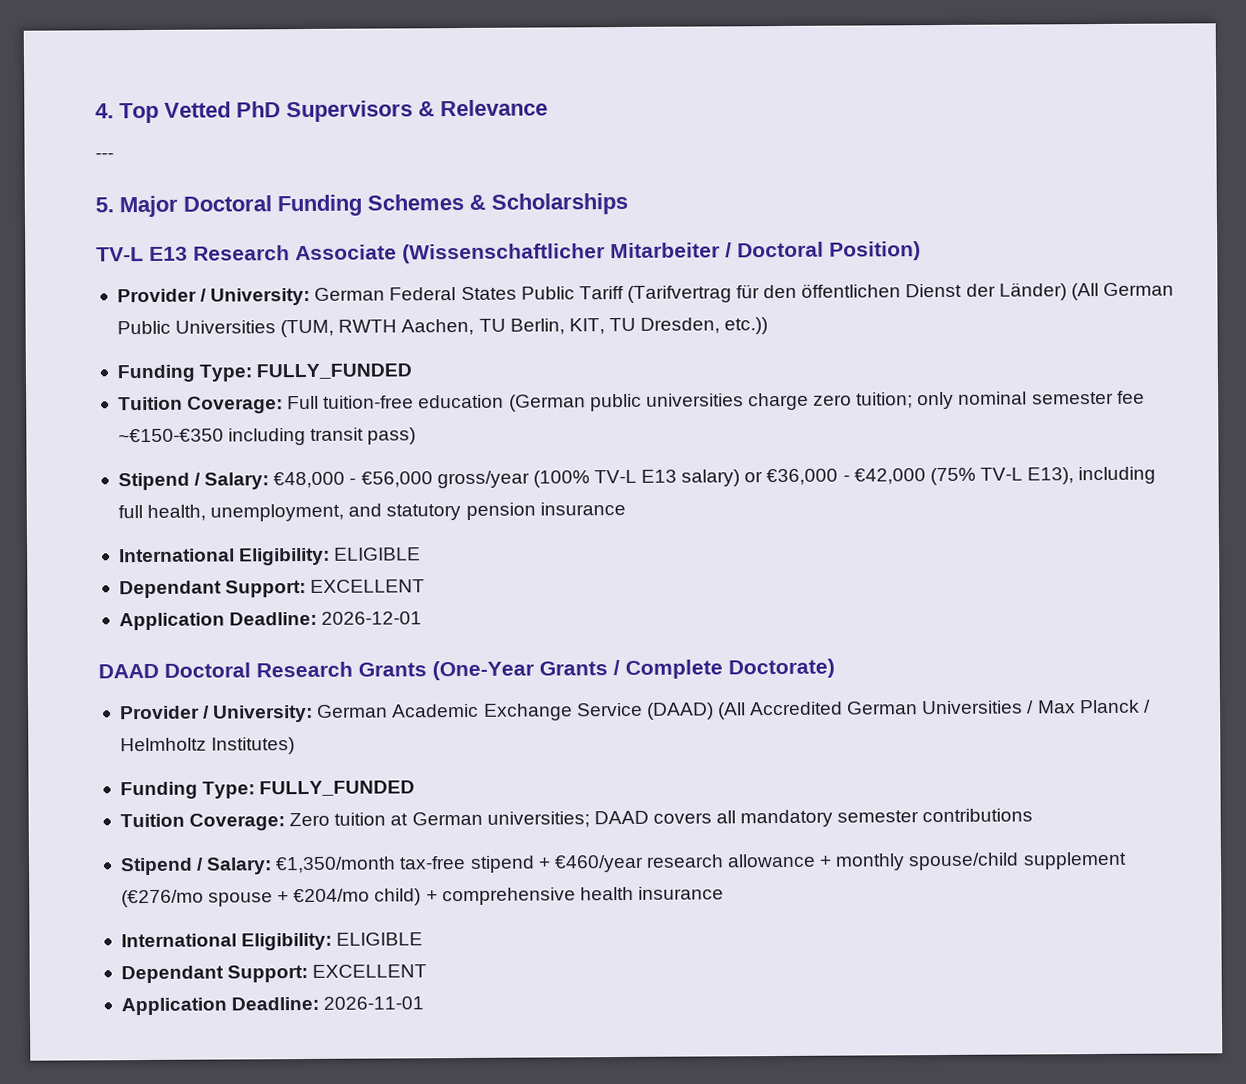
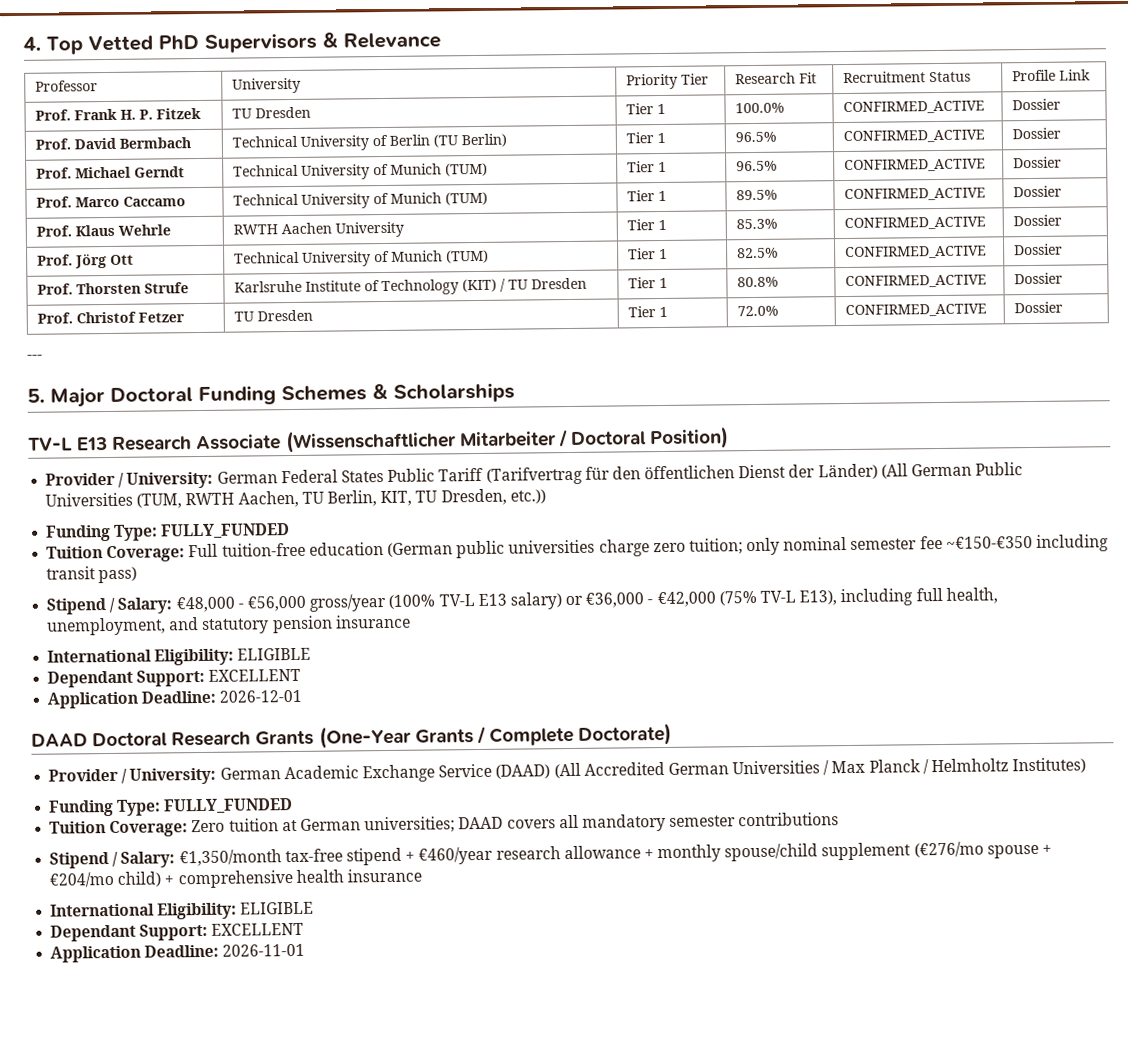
(548, 108) none -> [34,80,98,92] [231,77,301,94] [625,73,709,90] [734,72,817,85] [842,71,971,84] [1011,69,1091,82] [34,107,201,121] [231,106,311,119] [625,103,666,115] [734,102,785,114] [842,100,985,115] [1011,98,1061,111] [34,137,191,150] [231,133,507,151] [625,132,666,144] [734,131,777,143] [842,129,985,144] [1011,127,1061,140] [35,166,185,179] [232,162,488,180] [626,161,667,173] [735,160,778,172] [843,158,986,173] [1012,156,1062,169] [35,196,186,208] [232,191,488,209] [626,190,667,202] [735,189,778,201] [843,187,986,202] [1012,185,1062,198] [35,224,171,237] [232,221,404,238] [626,219,667,231] [735,218,778,230] [843,216,986,231] [1012,214,1062,227] [36,254,134,269] [233,249,489,267] [627,248,668,260] [736,247,779,259] [844,245,987,260] [1013,243,1063,256] [36,282,189,295] [233,277,587,296] [627,277,668,289] [736,276,779,288] [844,274,987,289] [1013,272,1063,285] [36,311,185,324] [233,309,313,322] [627,306,668,318] [736,305,779,317] [844,303,987,318] [1013,301,1063,314] // Professor | University | Priority Tier | Research Fit | Recruitment Status | Profile Link // Prof. Frank H. P. Fitzek | TU Dresden | Tier 1 | 100.0% | CONFIRMED_ACTIVE | Dossier // Prof. David Bermbach | Technical University of Berlin (TU Berlin) | Tier 1 | 96.5% | CONFIRMED_ACTIVE | Dossier // Prof. Michael Gerndt | Technical University of Munich (TUM) | Tier 1 | 96.5% | CONFIRMED_ACTIVE | Dossier // Prof. Marco Caccamo | Technical University of Munich (TUM) | Tier 1 | 89.5% | CONFIRMED_ACTIVE | Dossier // Prof. Klaus Wehrle | RWTH Aachen University | Tier 1 | 85.3% | CONFIRMED_ACTIVE | Dossier // Prof. Jörg Ott | Technical University of Munich (TUM) | Tier 1 | 82.5% | CONFIRMED_ACTIVE | Dossier // Prof. Thorsten Strufe | Karlsruhe Institute of Technology (KIT) / TU Dresden | Tier 1 | 80.8% | CONFIRMED_ACTIVE | Dossier // Prof. Christof Fetzer | TU Dresden | Tier 1 | 72.0% | CONFIRMED_ACTIVE | Dossier

